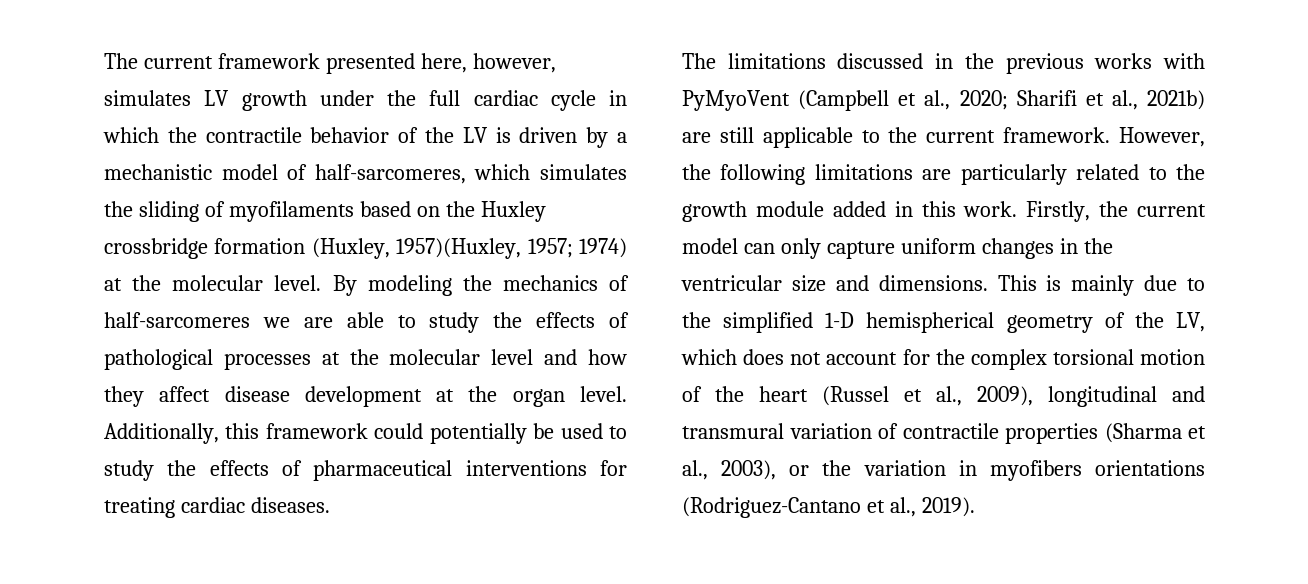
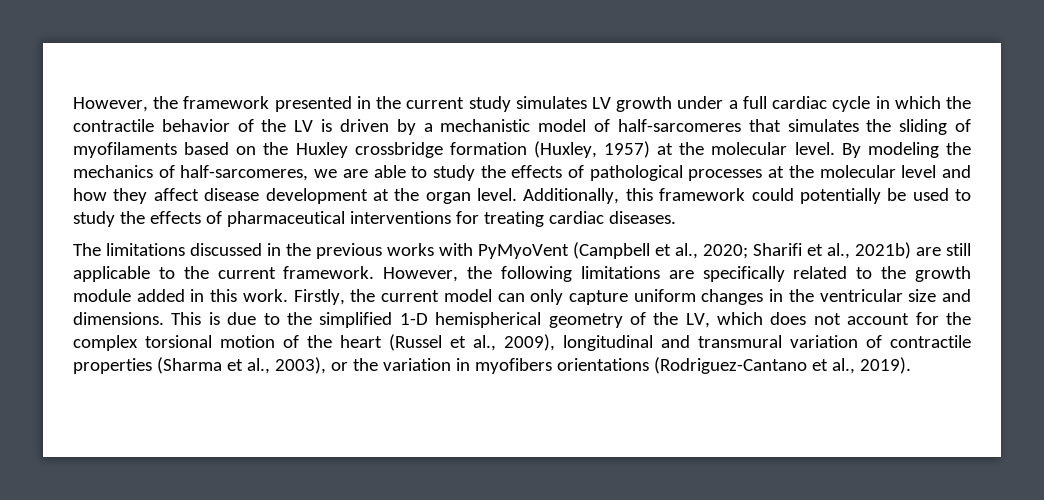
[104,53,556,74] The current framework presented here, however, -> [73,96,511,112] However, the framework presented in the current study
[387,90,416,106] the -> [728,100,738,109] a
[314,164,531,184] half-sarcomeres, which -> [617,119,781,132] half-sarcomeres that
[396,238,627,259] 1957)(Huxley, 1957; 1974) -> [604,141,651,158] 1957)
[104,312,250,328] half-sarcomeres -> [180,165,309,181] half-sarcomeres,
[960,164,1067,185] particularly -> [702,266,785,282] specifically
[1071,275,1135,296] mainly -> (220, 318) none

